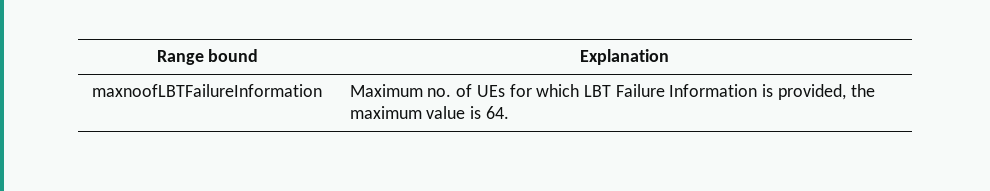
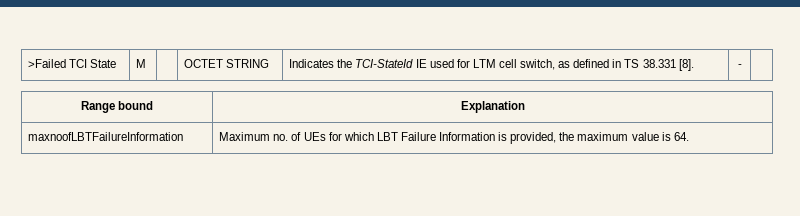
(156, 57) none -> [28,59,117,68] [136,59,147,68] [184,59,270,68] [289,59,694,71] [737,64,742,68] >Failed TCI State | M | | OCTET STRING | Indicates the TCI-StateId IE used for LTM cell switch, as defined in TS 38.331 [8]. | - | //

